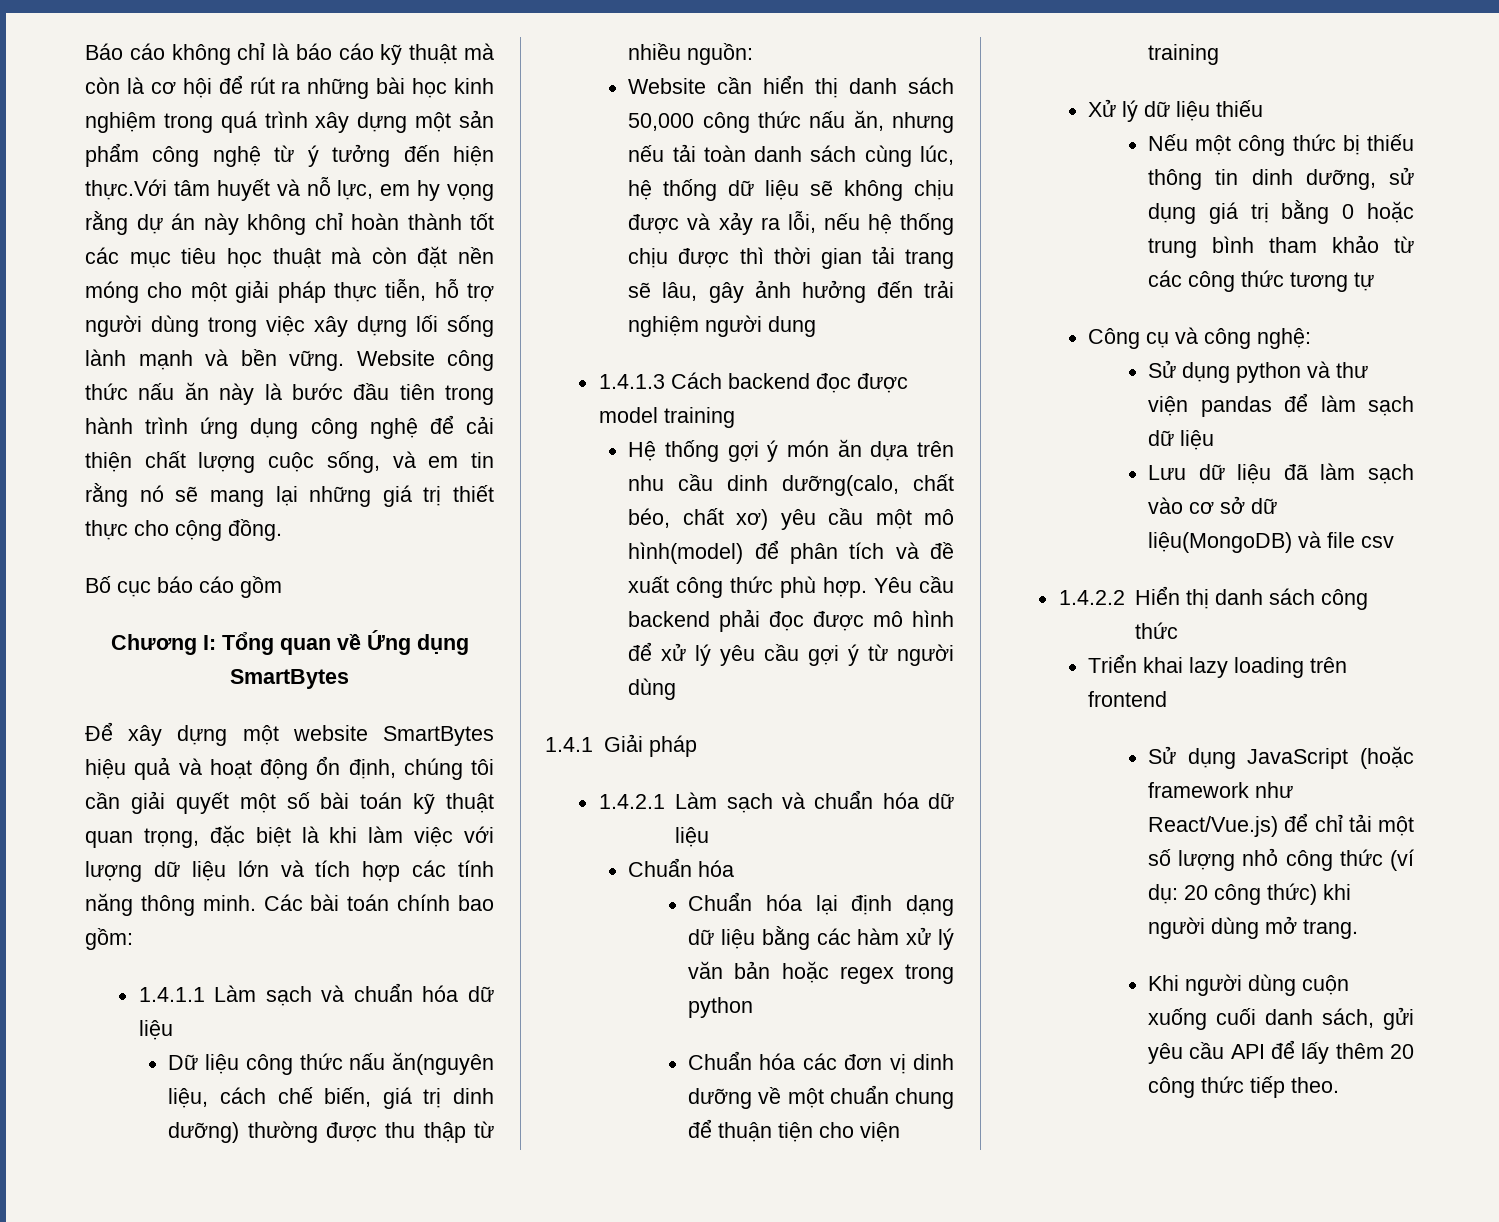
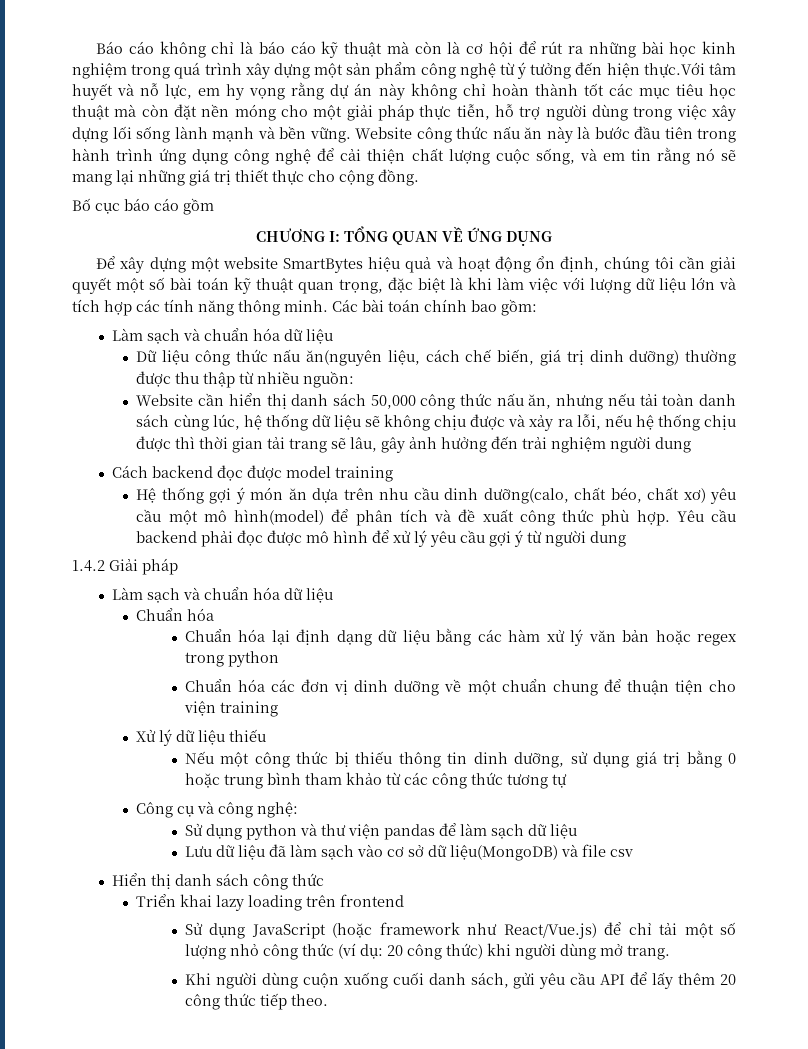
[110,630,469,655] [230,669,349,689] Chương I: Tổng quan về Ứng dụng SmartBytes -> [256,226,552,246] CHƯƠNG I: TỔNG QUAN VỀ ỨNG DỤNG
[138,987,205,1002] 1.4.1.1 -> (537, 307) none
[598,374,665,389] 1.4.1.3 -> (692, 445) none
[628,678,677,700] [545,737,593,752] dùng // 1.4.1 -> [590,531,627,547] [72,560,105,572] dung // 1.4.2
[598,794,665,809] 1.4.2.1 -> (178, 566) none
[1058,590,1125,605] 1.4.2.2 -> (633, 853) none

